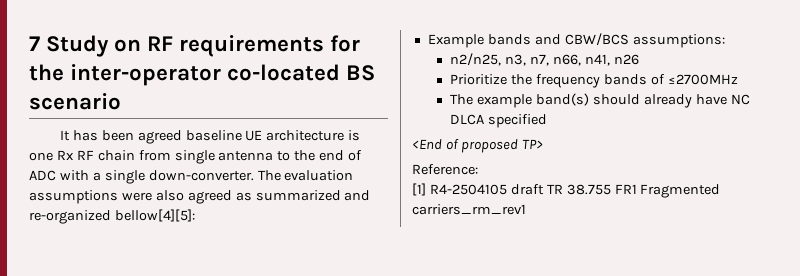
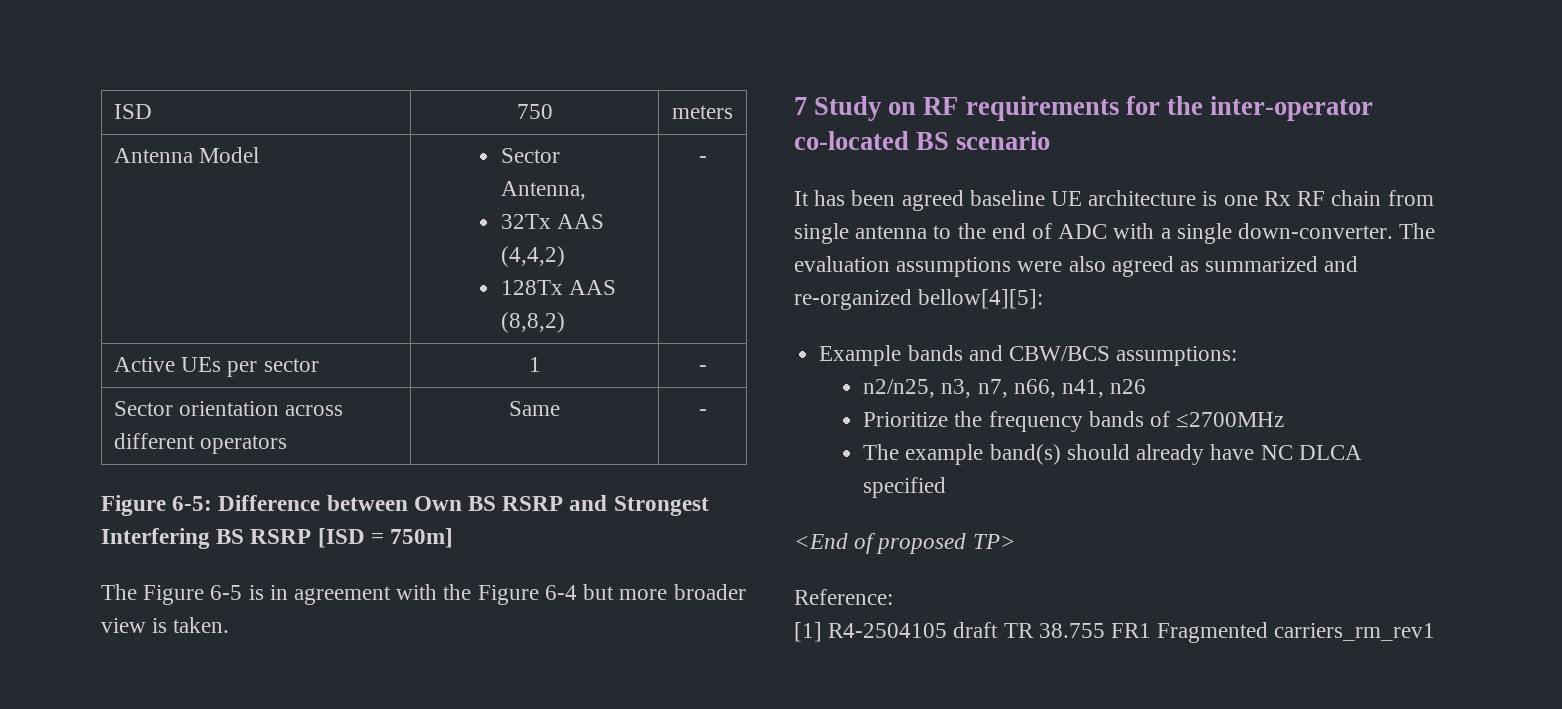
(29, 43) none -> [113,104,152,119] [516,104,553,119] [672,105,733,119] [113,147,260,163] [500,148,560,163] [500,181,586,200] [500,214,605,229] [500,246,565,267] [500,280,617,295] [500,312,565,333] [698,156,707,163] [113,357,319,377] [528,357,541,372] [698,365,707,372] [113,401,344,416] [113,433,288,454] [509,401,560,416] [698,409,707,416] [101,495,709,516] [101,528,454,549] [101,584,746,605] [101,617,230,633] ISD | 750 | meters // Antenna Model | Sector Antenna, // 32Tx AAS (4,4,2) // 128Tx AAS (8,8,2) | - // Active UEs per sector | 1 | - // Sector orientation across different operators | Same | - // Figure 6-5: Difference between Own BS RSRP and Strongest Interfering BS RSRP [ISD = 750m] // The Figure 6-5 is in agreement with the Figure 6-4 but more broader view is taken. //

